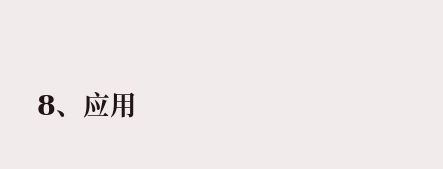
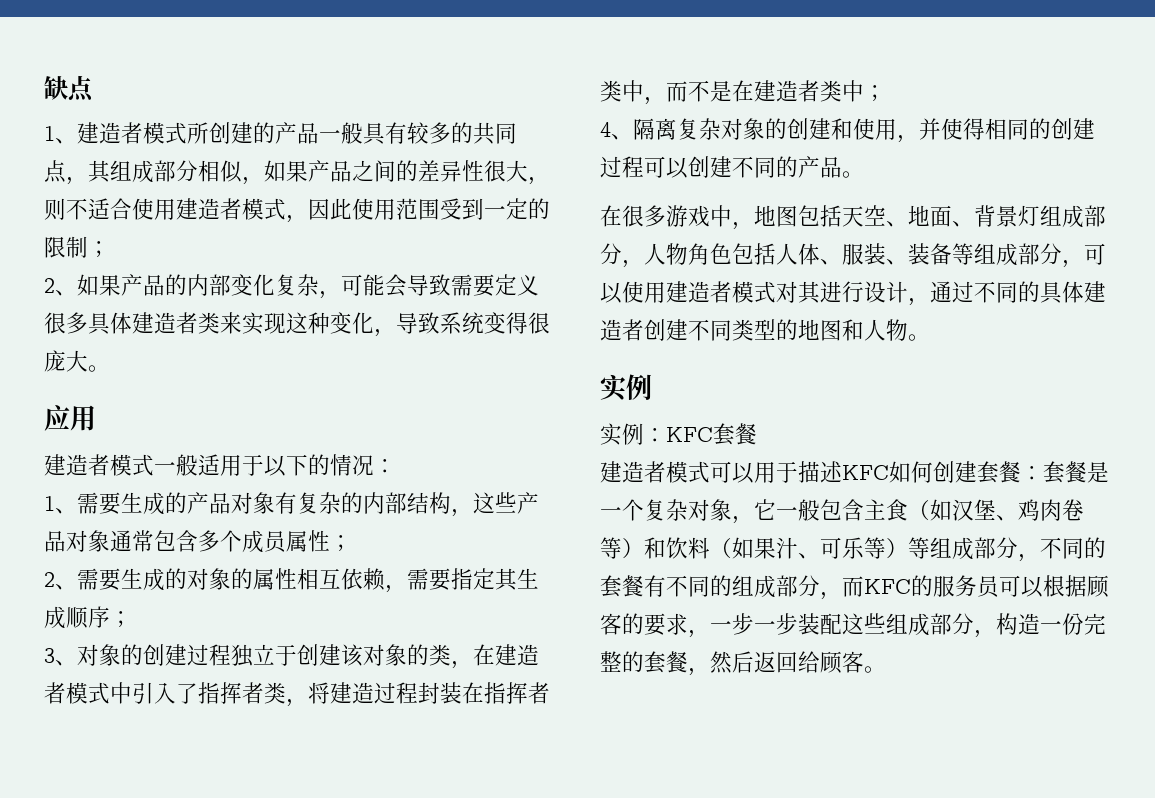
[37,92,137,118] 8、应用 -> [44,75,94,102] [44,122,517,145] [44,160,550,185] [44,198,550,223] [44,236,110,258] [44,274,539,299] [44,312,550,337] [44,350,110,372] [44,405,96,431] [44,454,396,477] [44,492,539,517] [44,530,352,553] [44,568,539,593] [44,606,132,629] [44,644,539,669] [44,682,550,707] [600,80,886,105] [600,118,1095,143] [600,156,864,179] [600,205,1106,230] [600,243,1106,268] [600,281,1106,306] [600,319,930,341] [600,374,652,401] [600,423,757,446] [600,461,1109,484] [600,499,1084,524] [600,537,1106,562] [600,575,1109,600] [600,613,1106,638] [600,651,886,676] 缺点 // 1、建造者模式所创建的产品一般具有较多的共同点，其组成部分相似，如果产品之间的差异性很大，则不适合使用建造者模式，因此使用范围受到一定的限制； // 2、如果产品的内部变化复杂，可能会导致需要定义很多具体建造者类来实现这种变化，导致系统变得很庞大。 // 应用 // 建造者模式一般适用于以下的情况： // 1、需要生成的产品对象有复杂的内部结构，这些产品对象通常包含多个成员属性； // 2、需要生成的对象的属性相互依赖，需要指定其生成顺序； // 3、对象的创建过程独立于创建该对象的类，在建造者模式中引入了指挥者类，将建造过程封装在指挥者类中，而不是在建造者类中； // 4、隔离复杂对象的创建和使用，并使得相同的创建过程可以创建不同的产品。 // 在很多游戏中，地图包括天空、地面、背景灯组成部分，人物角色包括人体、服装、装备等组成部分，可以使用建造者模式对其进行设计，通过不同的具体建造者创建不同类型的地图和人物。 // 实例 // 实例：KFC套餐 // 建造者模式可以用于描述KFC如何创建套餐：套餐是一个复杂对象，它一般包含主食（如汉堡、鸡肉卷等）和饮料（如果汁、可乐等）等组成部分，不同的套餐有不同的组成部分，而KFC的服务员可以根据顾客的要求，一步一步装配这些组成部分，构造一份完整的套餐，然后返回给顾客。

